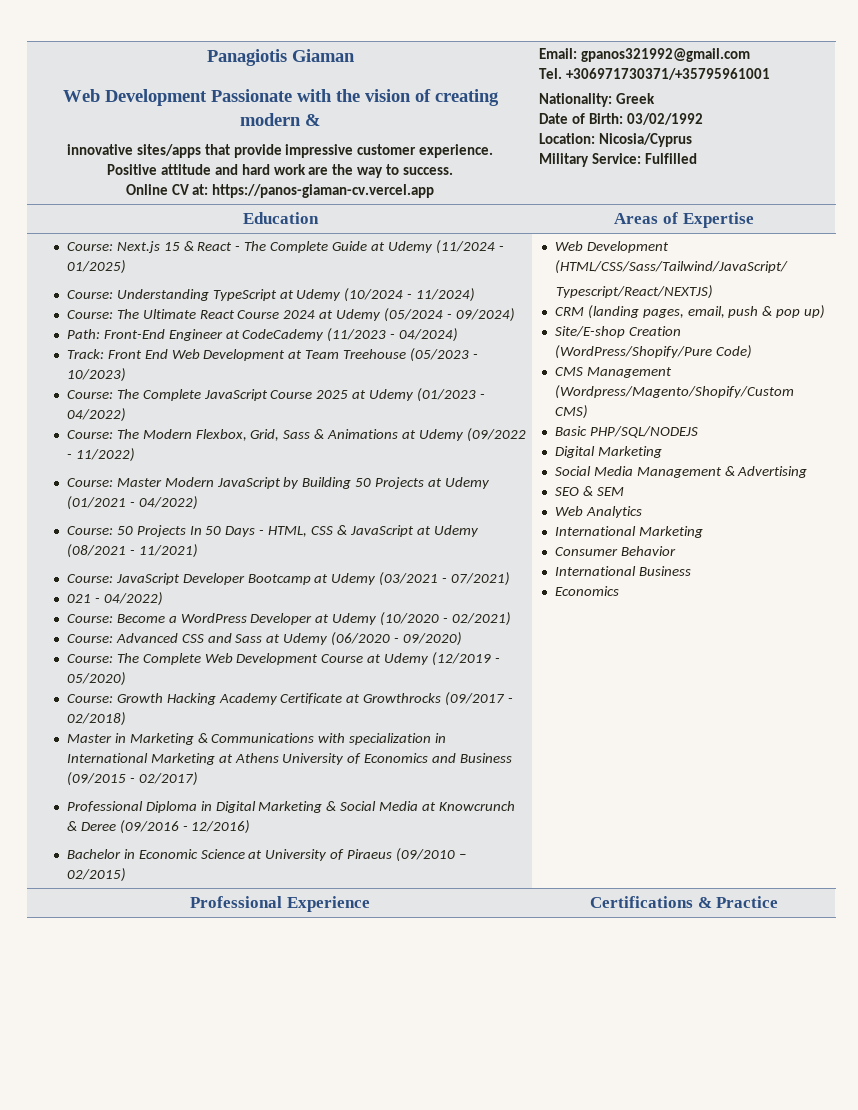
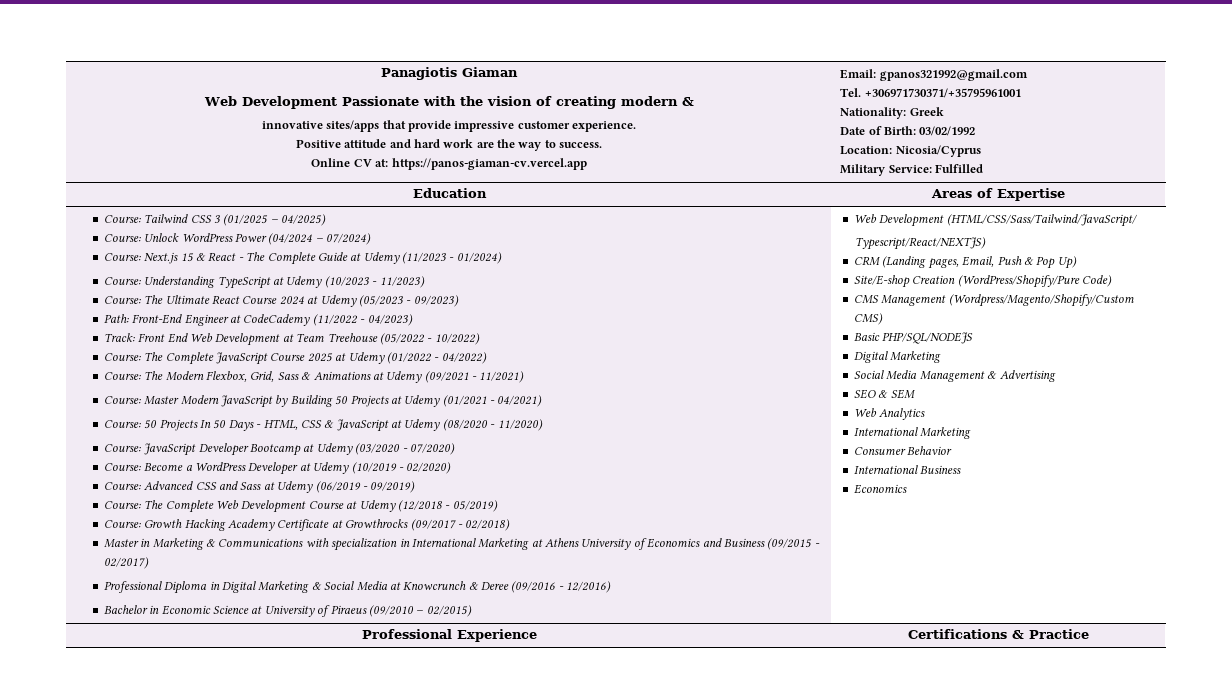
(113, 246) none -> [144,214,327,226] [103,233,372,245] [103,253,141,261] Tailwind CSS 3 (01/2025 – 04/2025) // Course: Unlock WordPress Power (04/2024 – 07/2024) // Course:
[435,240,504,254] [66,260,126,274] (11/2024 - 01/2025) -> [402,252,502,264] (11/2023 - 01/2024)
[344,288,476,302] (10/2024 - 11/2024) -> [324,276,425,288] (10/2023 - 11/2023)
[384,308,515,322] (05/2024 - 09/2024) -> [358,295,459,307] (05/2023 - 09/2023)
[327,328,459,342] (11/2023 - 04/2024) -> [312,314,413,326] (11/2022 - 04/2023)
[410,348,479,362] [66,368,126,382] (05/2023 - 10/2023) -> [379,333,480,345] (05/2022 - 10/2022)
[417,388,477,402] (01/2023 -> [386,352,432,364] (01/2022
[466,428,526,442] [66,448,135,462] (09/2022 - 11/2022) -> [424,371,525,383] (09/2021 - 11/2021)
[138,496,198,510] 04/2022) -> [497,395,543,407] 04/2021)
[66,544,198,558] (08/2021 - 11/2021) -> [442,419,543,431] (08/2020 - 11/2020)
[379,572,511,586] [66,592,163,606] (03/2021 - 07/2021) // 021 - 04/2022) -> [355,443,455,455] (03/2020 - 07/2020)
[380,612,512,626] (10/2020 - 02/2021) -> [351,462,452,474] (10/2019 - 02/2020)
[331,632,463,646] (06/2020 - 09/2020) -> [315,481,416,493] (06/2019 - 09/2019)
[432,652,501,666] [66,672,126,686] (12/2019 - 05/2020) -> [397,500,498,512] (12/2018 - 05/2019)
[587,305,826,319] (landing pages, email, push & pop up) -> [882,256,1077,269] (Landing pages, Email, Push & Pop Up)

